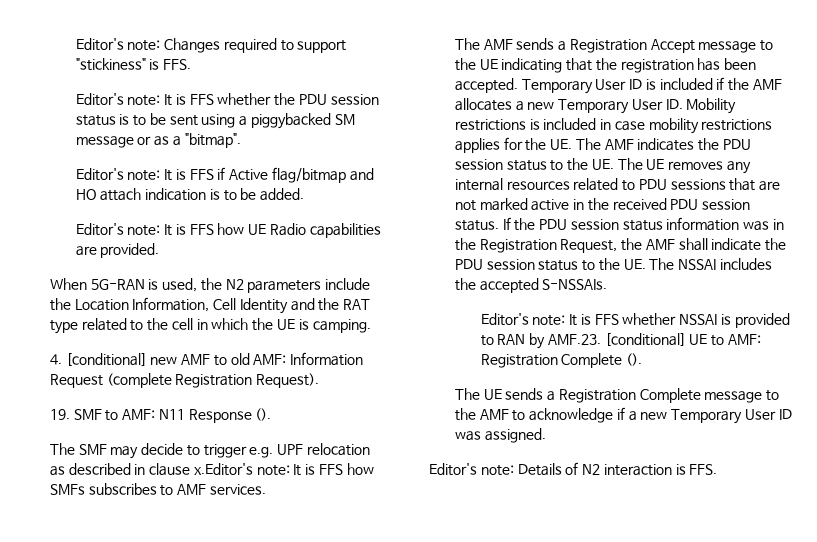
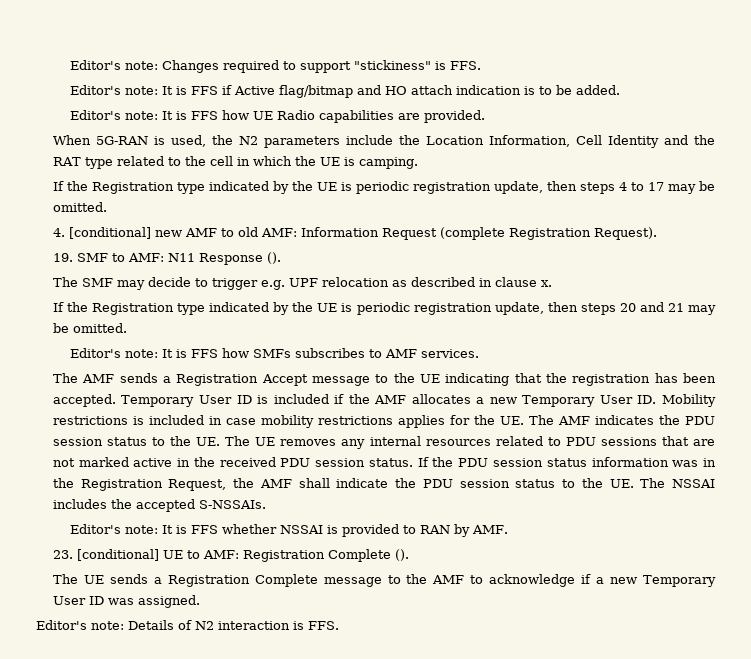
[75,93,379,106] [75,113,355,129] [75,133,241,148] // Editor's note: It is FFS whether the PDU session status is to be sent using a piggybacked SM message or as a "bitmap". -> (481, 65) none
(371, 326) none -> [52,181,715,194] [52,202,107,212] // If the Registration type indicated by the UE is periodic registration update, then steps 4 to 17 may be omitted.
[193,463,253,476] x.Editor's -> [540,280,552,287] [52,302,717,315] [52,323,127,333] [69,348,121,358] x. // If the Registration type indicated by the UE is periodic registration update, then steps 20 and 21 may be omitted. // Editor's
[547,334,601,345] AMF.23. -> [471,525,508,534] [52,550,73,559] AMF. // 23.

